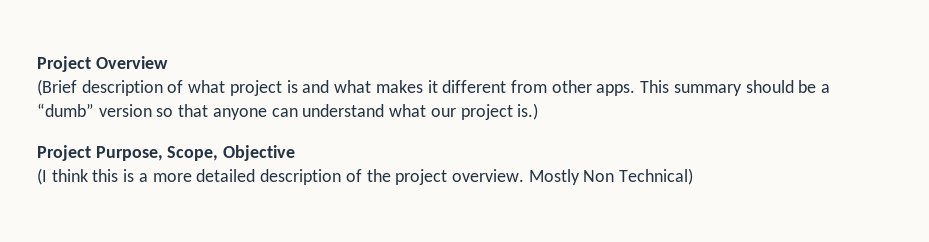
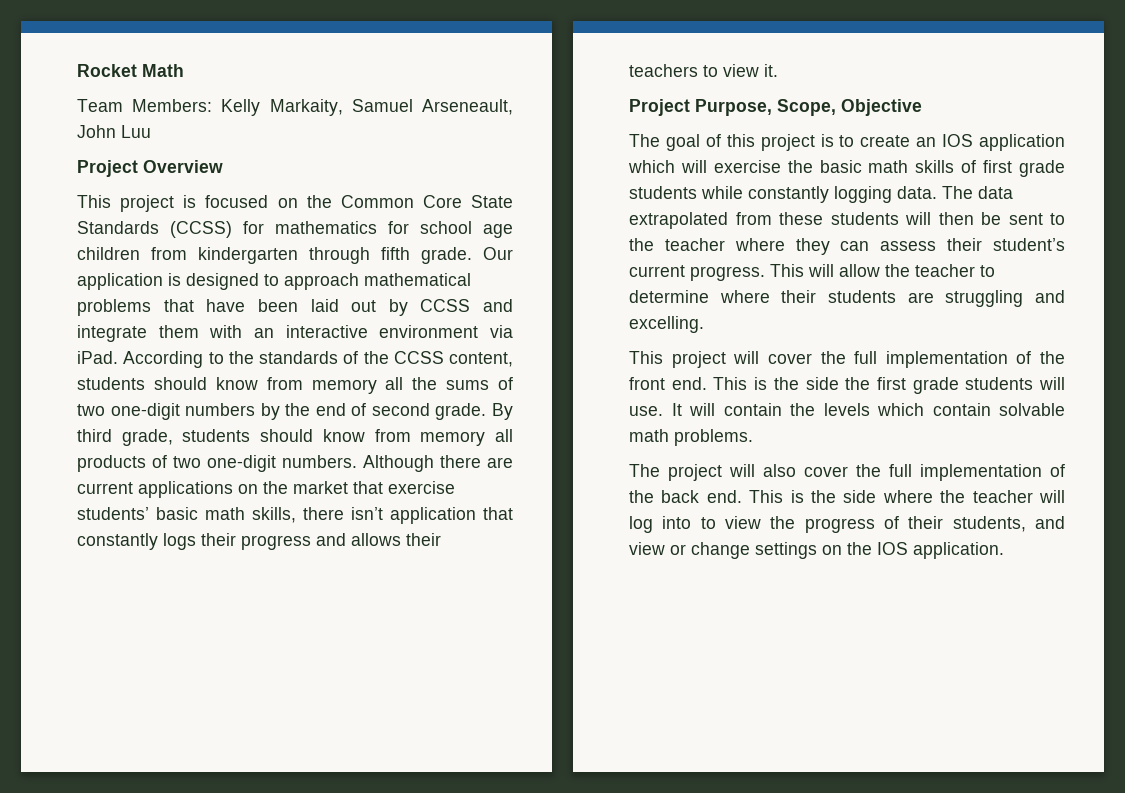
[37,56,168,72] [37,79,831,96] [37,103,539,120] [37,145,296,161] [37,168,694,185] Project Overview // (Brief description of what project is and what makes it different from other apps. This summary should be a “dumb” version so that anyone can understand what our project is.) // Project Purpose, Scope, Objective // (I think this is a more detailed description of the project overview. Mostly Non Technical) -> [77,64,184,77] [77,99,513,116] [77,125,151,138] [77,160,223,177] [77,195,513,212] [77,221,513,238] [77,247,513,264] [77,273,471,290] [77,299,513,316] [77,325,513,342] [77,351,513,368] [77,377,513,394] [77,403,513,420] [77,429,513,446] [77,455,513,472] [77,481,455,498] [77,507,513,524] [77,533,441,550] [629,64,778,77] [629,99,922,116] [629,134,1065,151] [628,160,1065,177] [629,186,1013,203] [629,212,1065,229] [629,238,1065,255] [629,264,995,281] [629,290,1065,307] [629,316,704,333] [629,351,1065,368] [629,377,1065,394] [629,403,1065,416] [629,429,753,446] [629,464,1065,481] [629,490,1065,503] [629,516,1065,533] [629,542,1004,559] Rocket Math // Team Members: Kelly Markaity, Samuel Arseneault, John Luu // Project Overview // This project is focused on the Common Core State Standards (CCSS) for mathematics for school age children from kindergarten through fifth grade. Our application is designed to approach mathematical problems that have been laid out by CCSS and integrate them with an interactive environment via iPad. According to the standards of the CCSS content, students should know from memory all the sums of two one-digit numbers by the end of second grade. By third grade, students should know from memory all products of two one-digit numbers. Although there are current applications on the market that exercise students’ basic math skills, there isn’t application that constantly logs their progress and allows their teachers to view it. // Project Purpose, Scope, Objective // The goal of this project is to create an IOS application which will exercise the basic math skills of first grade students while constantly logging data. The data extrapolated from these students will then be sent to the teacher where they can assess their student’s current progress. This will allow the teacher to determine where their students are struggling and excelling. // This project will cover the full implementation of the front end. This is the side the first grade students will use. It will contain the levels which contain solvable math problems. // The project will also cover the full implementation of the back end. This is the side where the teacher will log into to view the progress of their students, and view or change settings on the IOS application.

